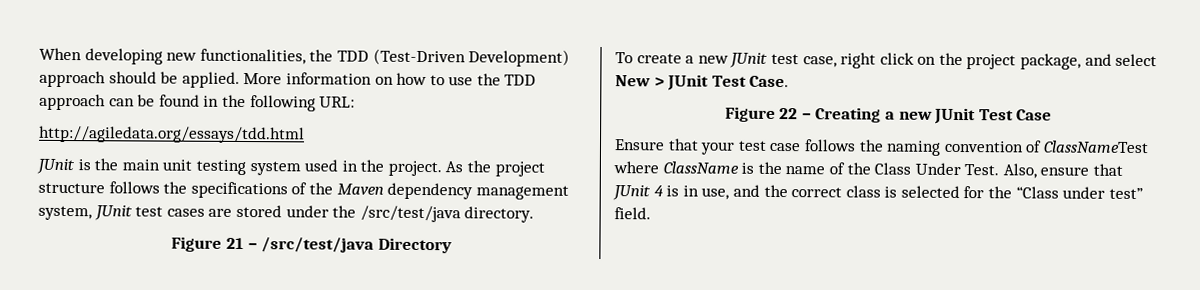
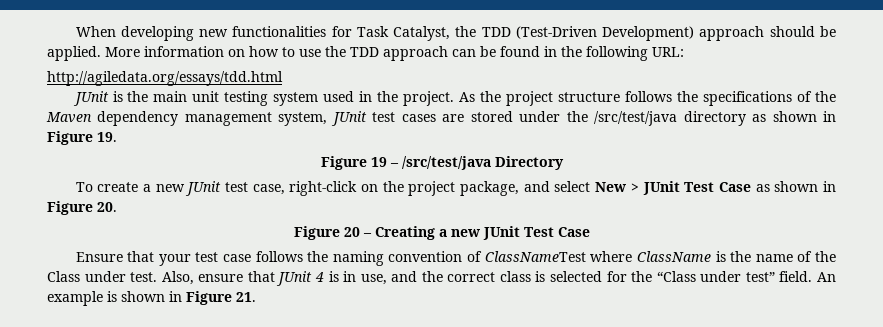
[199,48,306,65] functionalities, -> [232,26,451,41] functionalities for Task Catalyst,
[464,206,535,223] [171,236,244,252] directory. // Figure 21 -> [683,111,836,126] [47,131,117,145] [320,156,387,170] directory as shown in Figure 19. // Figure 19
[840,52,914,69] right click -> [289,181,358,196] right-click
[749,75,790,88] [724,106,799,122] Case. // Figure 22 -> [718,181,836,192] [47,201,117,215] [293,226,360,240] Case as shown in Figure 20. // Figure 20
[914,162,1000,176] Under Test. -> [84,271,158,282] under test.
(651, 213) none -> [817,272,837,282] [47,291,256,306] An example is shown in Figure 21.

